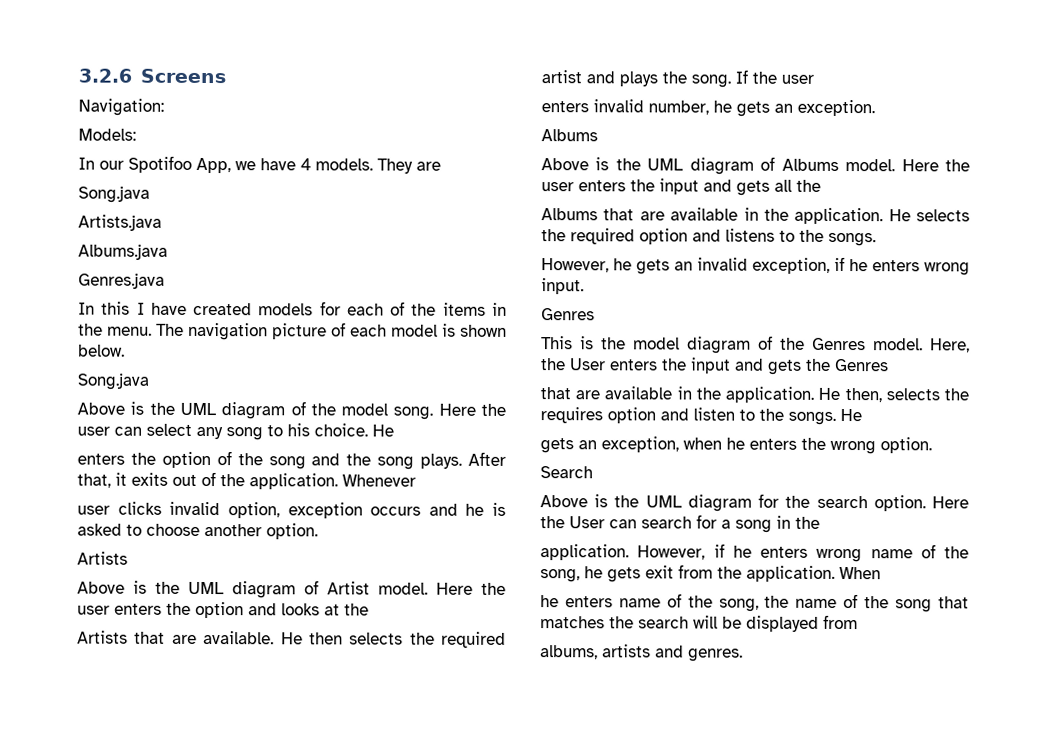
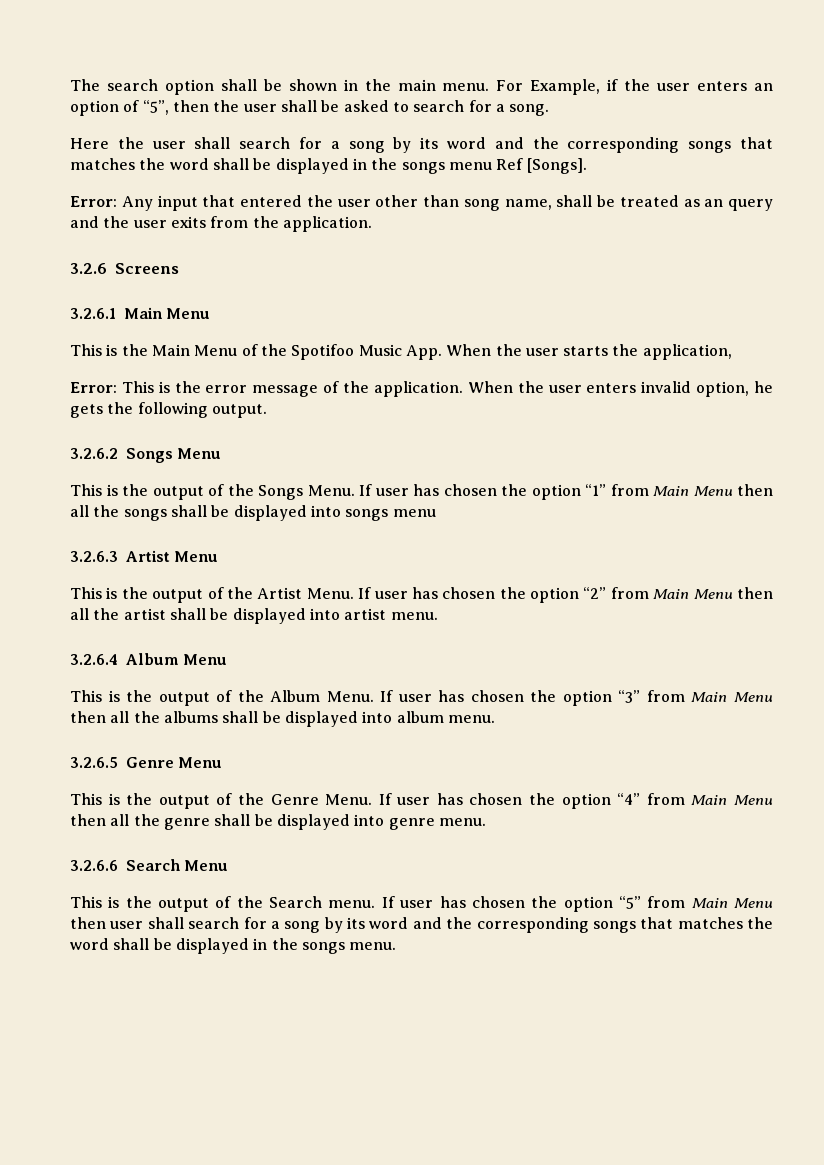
[78,68,226,84] [78,98,164,116] [78,128,136,141] [78,155,441,174] [78,185,150,203] [78,214,162,231] [78,243,168,260] [78,272,165,289] [78,301,507,316] [78,322,507,341] [78,344,125,357] [77,372,150,390] [77,401,507,420] [77,423,394,441] [77,451,506,470] [77,471,416,490] [77,501,506,519] [77,523,318,540] [77,551,128,565] [77,580,506,599] [77,601,369,619] [77,630,506,648] [541,69,814,88] [541,99,875,117] [541,129,598,142] [541,156,970,175] [541,178,821,196] [541,207,970,225] [541,228,876,247] [541,256,970,276] [541,278,584,295] [541,308,595,321] [541,335,970,354] [541,357,889,375] [540,386,969,403] [540,407,862,425] [540,436,932,455] [540,466,593,479] [540,493,969,512] [540,514,820,533] [540,543,969,563] [540,564,881,583] [540,593,970,613] [540,614,858,632] [540,644,743,662] 3.2.6 Screens // Navigation: // Models: // In our Spotifoo App, we have 4 models. They are // Song.java // Artists.java // Albums.java // Genres.java // In this I have created models for each of the items in the menu. The navigation picture of each model is shown below. // Song.java // Above is the UML diagram of the model song. Here the user can select any song to his choice. He // enters the option of the song and the song plays. After that, it exits out of the application. Whenever // user clicks invalid option, exception occurs and he is asked to choose another option. // Artists // Above is the UML diagram of Artist model. Here the user enters the option and looks at the // Artists that are available. He then selects the required artist and plays the song. If the user // enters invalid number, he gets an exception. // Albums // Above is the UML diagram of Albums model. Here the user enters the input and gets all the // Albums that are available in the application. He selects the required option and listens to the songs. // However, he gets an invalid exception, if he enters wrong input. // Genres // This is the model diagram of the Genres model. Here, the User enters the input and gets the Genres // that are available in the application. He then, selects the requires option and listen to the songs. He // gets an exception, when he enters the wrong option. // Search // Above is the UML diagram for the search option. Here the User can search for a song in the // application. However, if he enters wrong name of the song, he gets exit from the application. When // he enters name of the song, the name of the song that matches the search will be displayed from // albums, artists and genres. -> [70,79,773,95] [70,100,550,116] [70,137,773,153] [70,158,587,174] [70,195,773,211] [70,216,372,232] [70,263,179,274] [70,307,211,319] [70,344,732,360] [70,381,774,397] [70,402,267,418] [70,448,222,463] [70,484,773,500] [70,505,436,521] [70,550,219,562] [70,587,774,603] [70,608,438,624] [70,653,228,665] [70,690,773,706] [70,711,495,727] [70,757,223,768] [70,793,773,809] [70,814,486,830] [70,859,229,871] [70,896,774,912] [70,917,773,933] [70,938,397,954] The search option shall be shown in the main menu. For Example, if the user enters an option of “5”, then the user shall be asked to search for a song. // Here the user shall search for a song by its word and the corresponding songs that matches the word shall be displayed in the songs menu Ref [Songs]. // Error: Any input that entered the user other than song name, shall be treated as an query and the user exits from the application. // 3.2.6 Screens // 3.2.6.1 Main Menu // This is the Main Menu of the Spotifoo Music App. When the user starts the application, // Error: This is the error message of the application. When the user enters invalid option, he gets the following output. // 3.2.6.2 Songs Menu // This is the output of the Songs Menu. If user has chosen the option “1” from Main Menu then all the songs shall be displayed into songs menu // 3.2.6.3 Artist Menu // This is the output of the Artist Menu. If user has chosen the option “2” from Main Menu then all the artist shall be displayed into artist menu. // 3.2.6.4 Album Menu // This is the output of the Album Menu. If user has chosen the option “3” from Main Menu then all the albums shall be displayed into album menu. // 3.2.6.5 Genre Menu // This is the output of the Genre Menu. If user has chosen the option “4” from Main Menu then all the genre shall be displayed into genre menu. // 3.2.6.6 Search Menu // This is the output of the Search menu. If user has chosen the option “5” from Main Menu then user shall search for a song by its word and the corresponding songs that matches the word shall be displayed in the songs menu.

